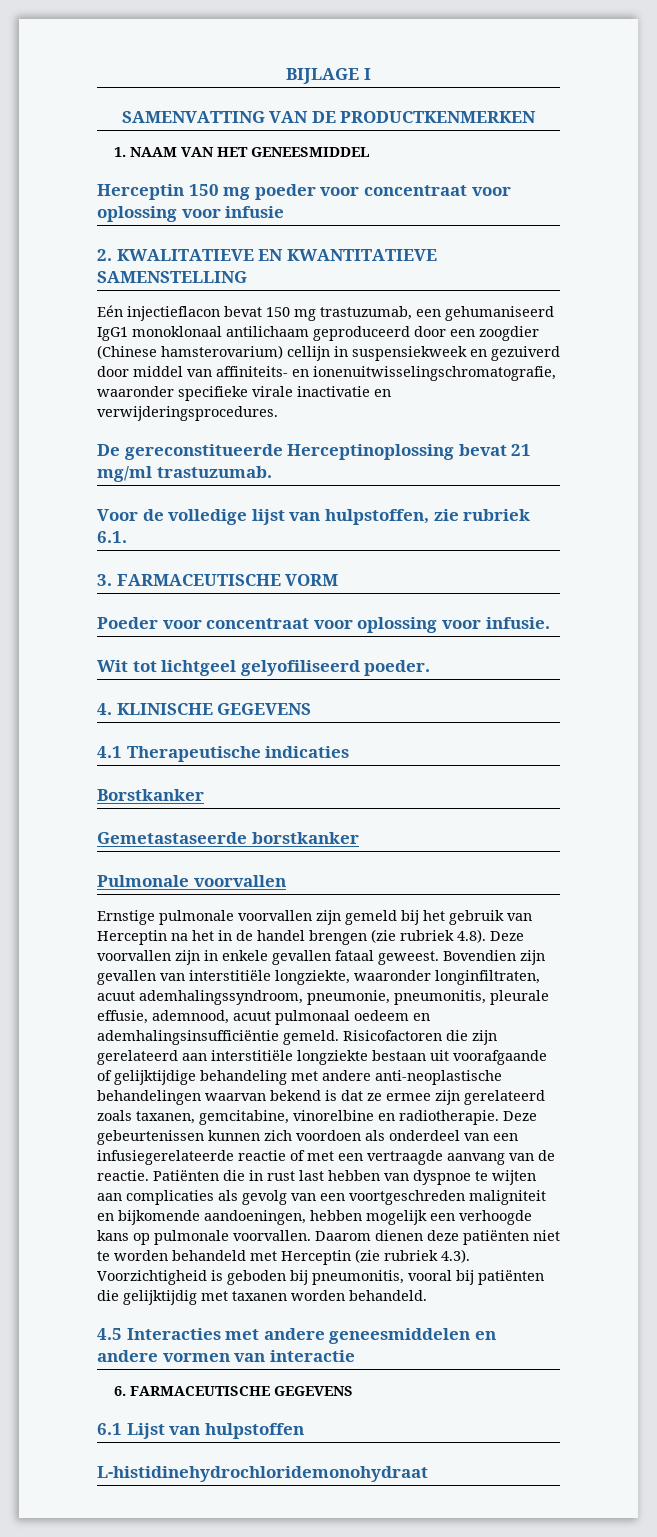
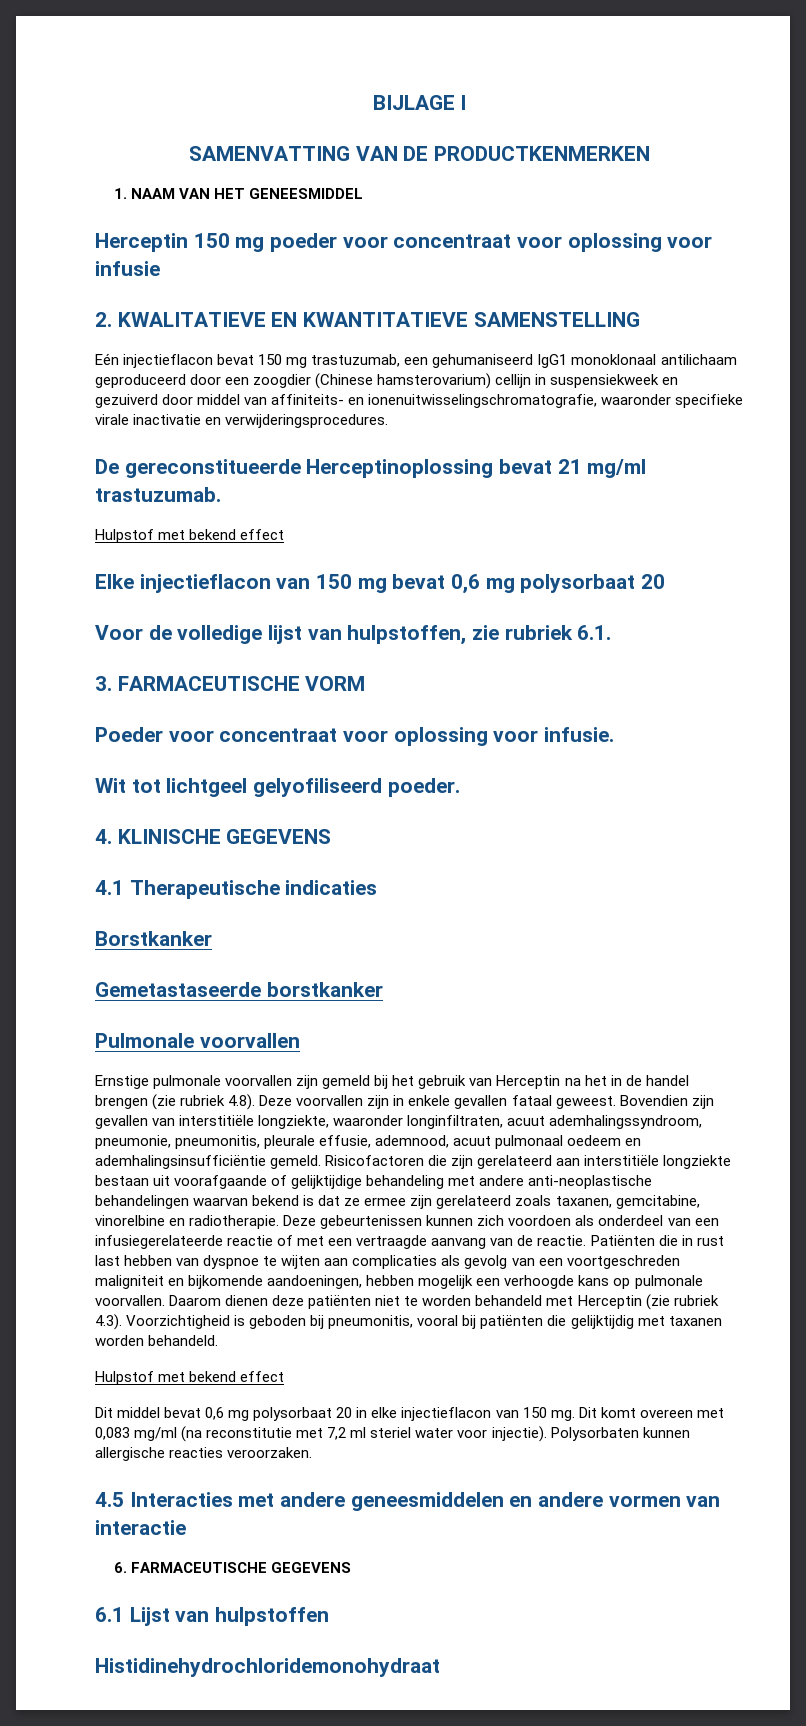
(272, 472) none -> [95,529,285,543] [95,574,666,594] // Hulpstof met bekend effect // Elke injectieflacon van 150 mg bevat 0,6 mg polysorbaat 20
(427, 1295) none -> [95,1371,285,1385] [95,1407,724,1421] [95,1426,690,1442] [95,1447,313,1461] // Hulpstof met bekend effect // Dit middel bevat 0,6 mg polysorbaat 20 in elke injectieflacon van 150 mg. Dit komt overeen met 0,083 mg/ml (na reconstitutie met 7,2 ml steriel water voor injectie). Polysorbaten kunnen allergische reacties veroorzaken.
[97,1466,428,1482] L-histidinehydrochloridemonohydraat -> [95,1658,440,1677] Histidinehydrochloridemonohydraat

